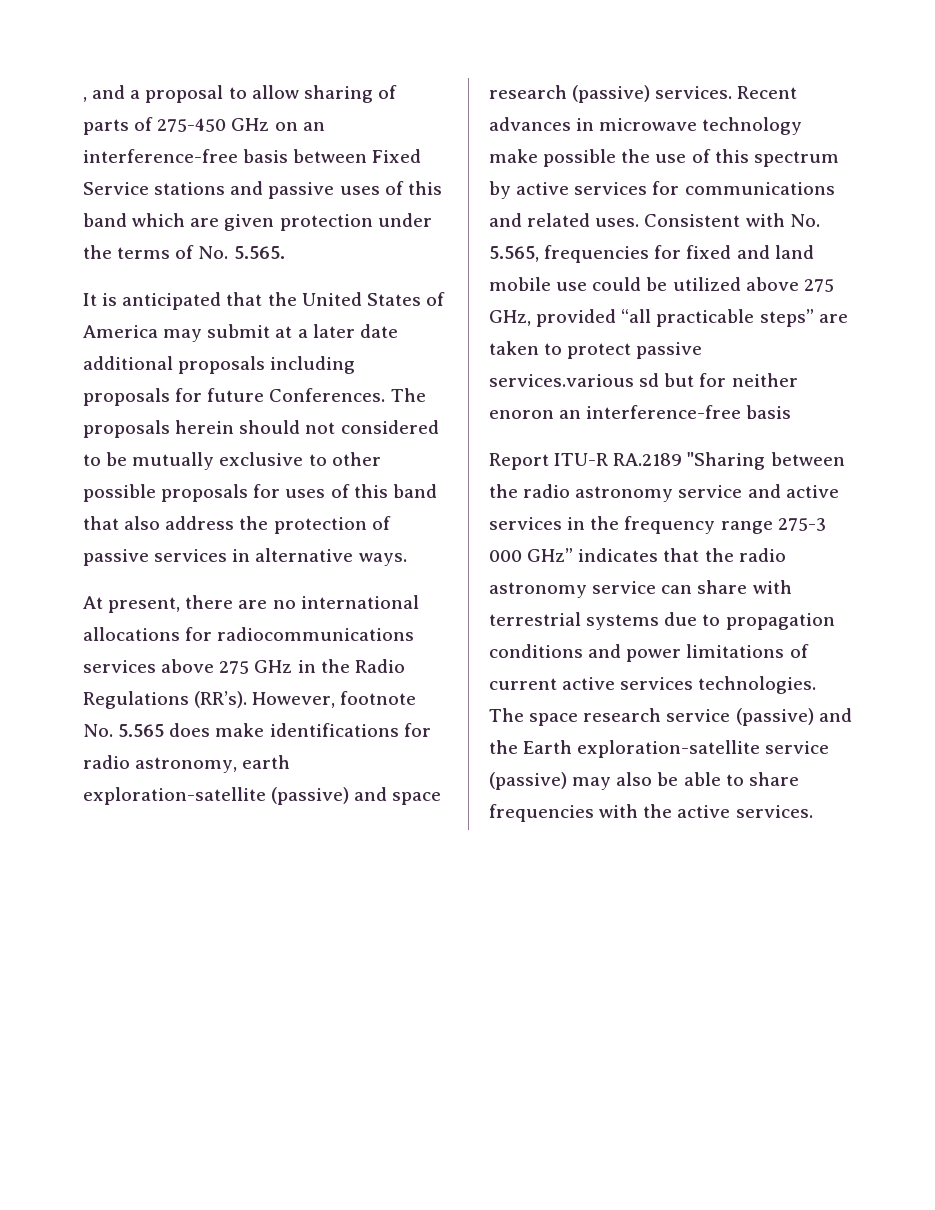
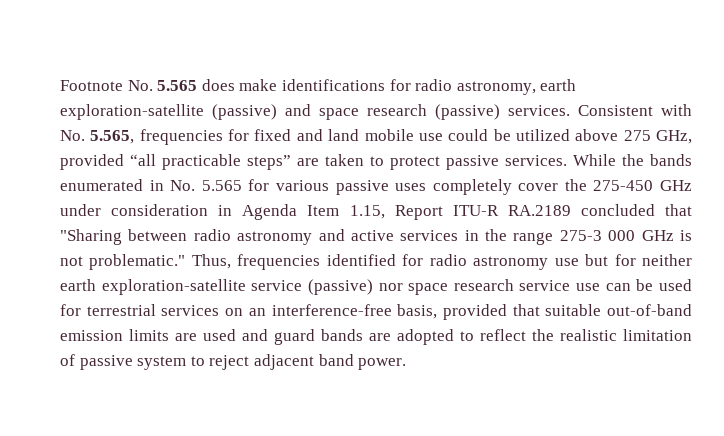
[83,85,397,103] [83,117,325,135] [83,149,422,163] [83,181,442,199] [83,213,432,231] [83,245,285,259] [83,292,445,310] [83,324,398,342] [83,356,356,374] [83,388,426,406] [83,420,439,438] [83,452,381,470] [83,484,437,502] [83,516,391,534] [83,548,407,566] [83,595,419,613] [83,627,415,641] [83,659,405,674] [83,691,417,709] , and a proposal to allow sharing of parts of 275-450 GHz on an interference-free basis between Fixed Service stations and passive uses of this band which are given protection under the terms of No. 5.565. // It is anticipated that the United States of America may submit at a later date additional proposals including proposals for future Conferences. The proposals herein should not considered to be mutually exclusive to other possible proposals for uses of this band that also address the protection of passive services in alternative ways. // At present, there are no international allocations for radiocommunications services above 275 GHz in the Radio Regulations (RR’s). However, footnote -> [60,80,123,91] Footnote
[737,86,798,99] [489,117,803,135] [489,149,839,167] [489,181,835,199] [489,213,640,227] Recent advances in microwave technology make possible the use of this spectrum by active services for communications and related uses. -> (570, 110) none
[489,373,798,387] [489,405,792,419] services.various sd but for neither enoron an interference-free basis // -> [505,154,692,166] [60,179,692,195] [60,204,385,220] services. While the bands enumerated in No. 5.565 for various passive uses completely cover the 275-450 GHz under consideration in Agenda Item 1.15,
(683, 459) none -> [580,204,693,216] concluded that
[489,484,743,502] the radio astronomy service -> [193,229,313,245] radio astronomy
[624,516,716,534] frequency -> (508, 235) none
[527,548,786,562] [489,580,792,598] [489,612,835,630] [489,644,809,662] [489,676,817,694] [489,708,852,726] [489,740,830,758] [489,772,799,790] [489,804,813,822] GHz” indicates that the radio astronomy service can share with terrestrial systems due to propagation conditions and power limitations of current active services technologies. The space research service (passive) and the Earth exploration-satellite service (passive) may also be able to share frequencies with the active services. -> [641,230,692,241] [60,254,692,270] [60,279,692,295] [60,304,692,320] [60,329,692,345] [60,354,407,370] GHz is not problematic." Thus, frequencies identified for radio astronomy use but for neither earth exploration-satellite service (passive) nor space research service use can be used for terrestrial services on an interference-free basis, provided that suitable out-of-band emission limits are used and guard bands are adopted to reflect the realistic limitation of passive system to reject adjacent band power.

